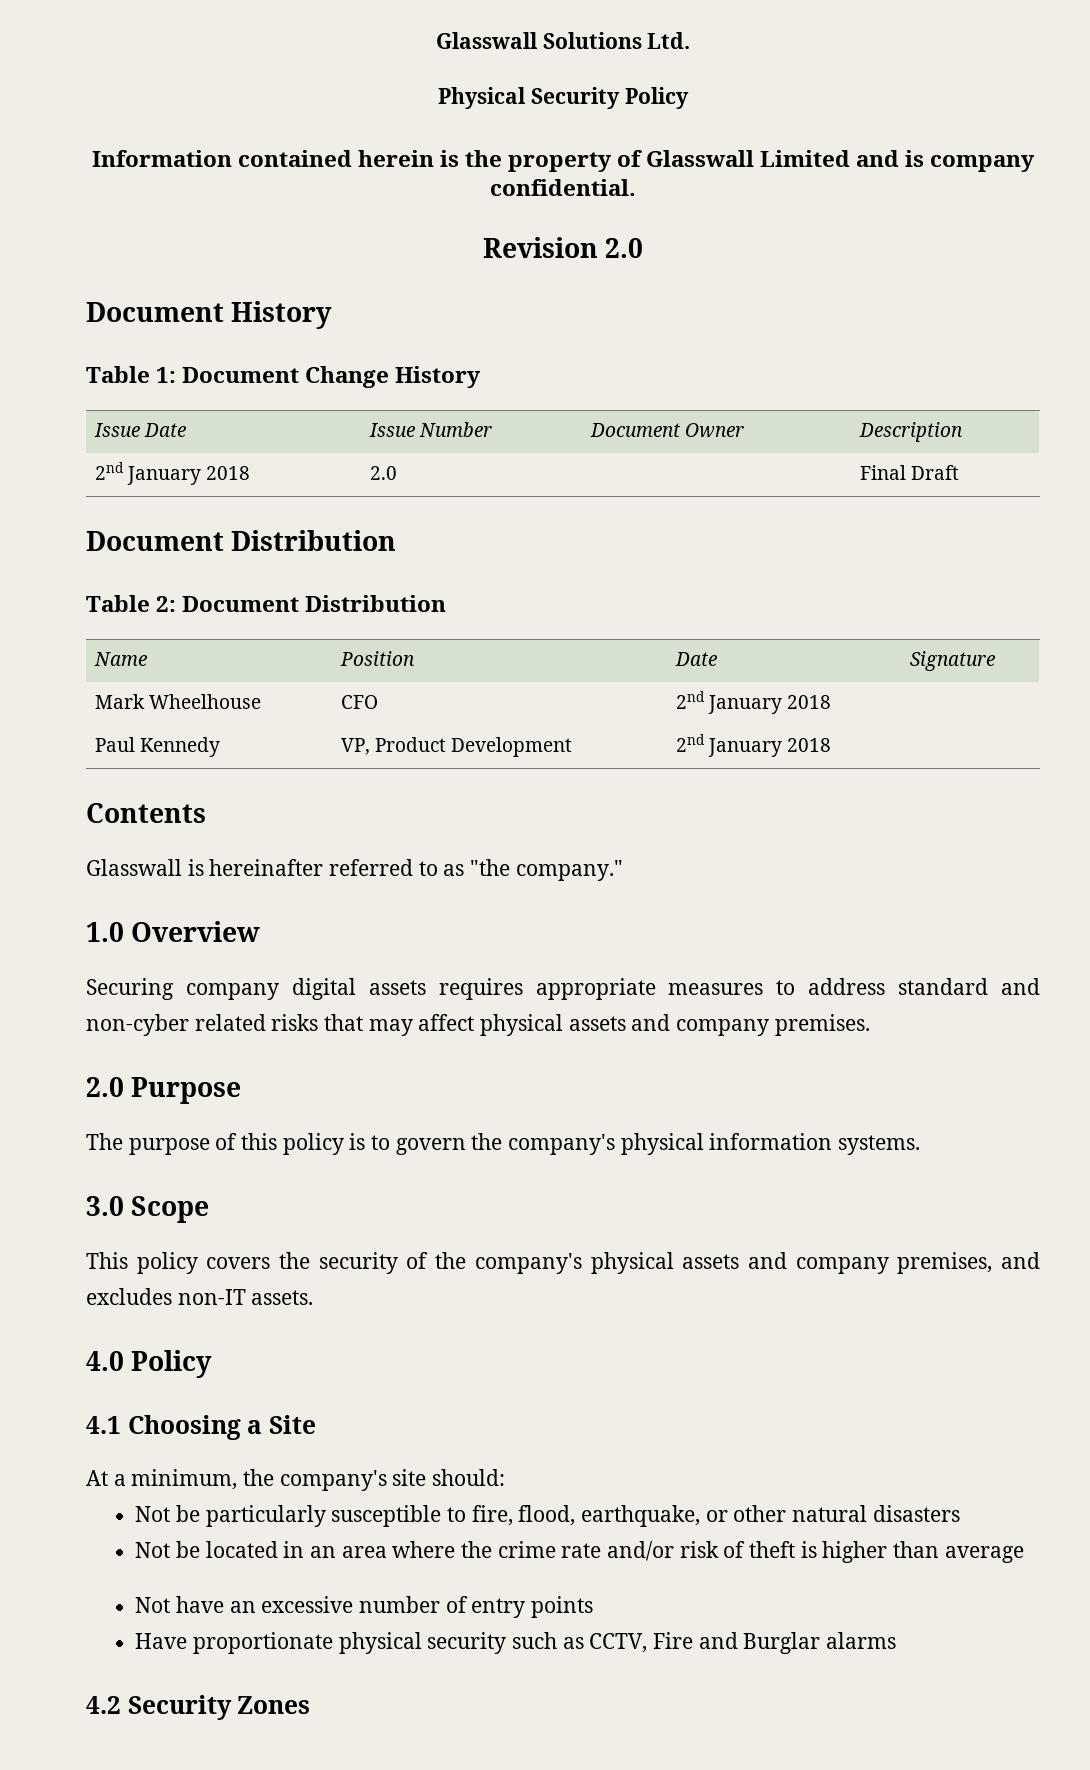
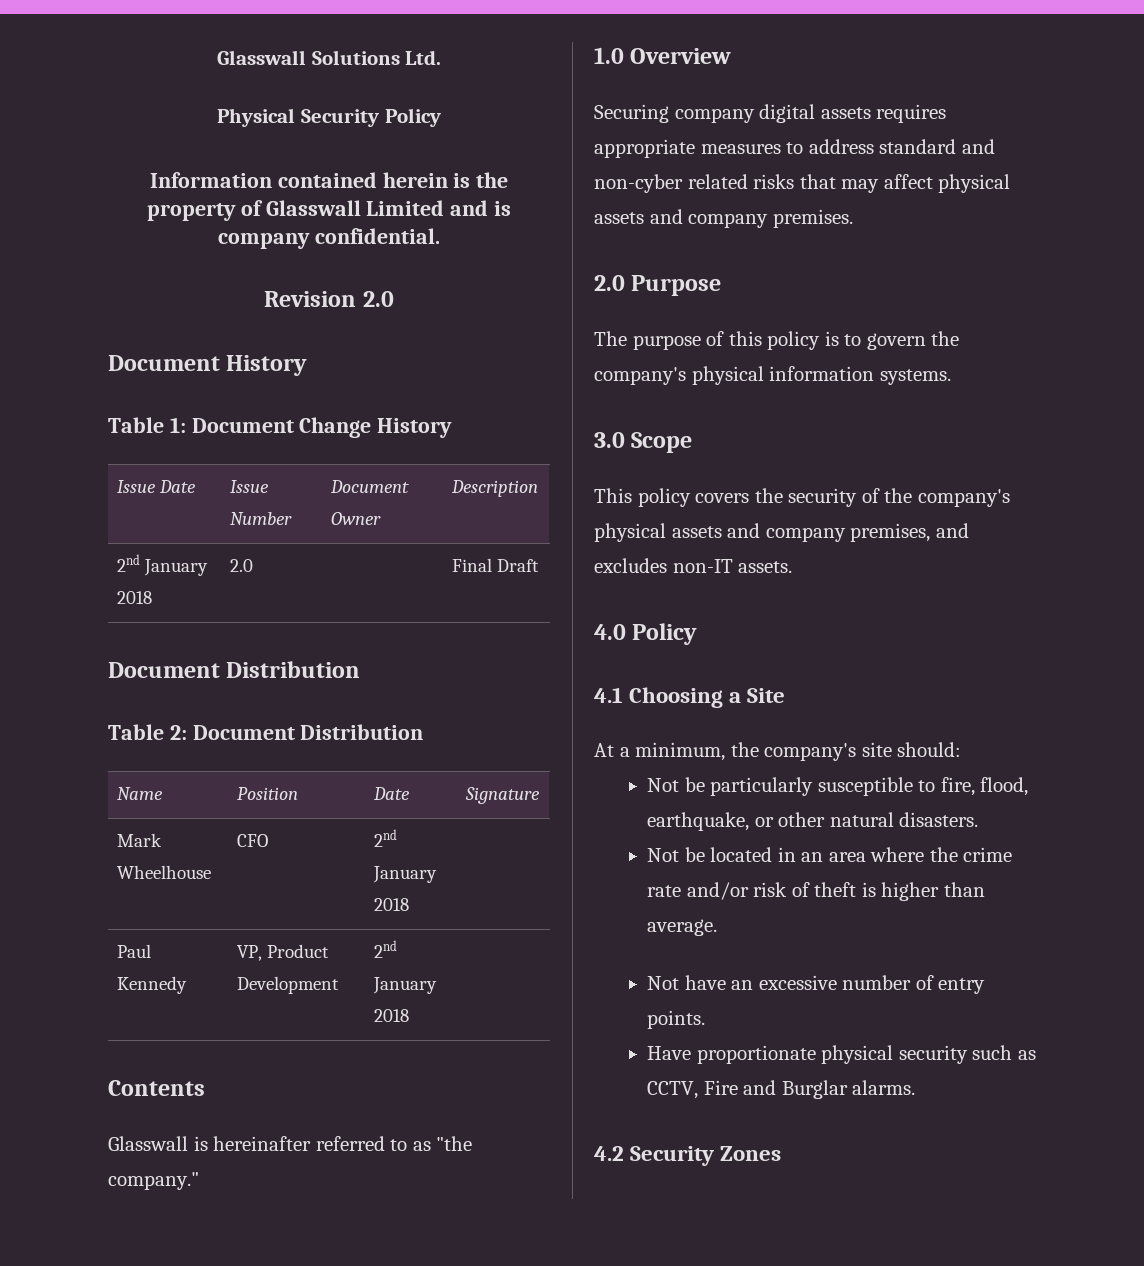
[872,1505,960,1522] disasters -> [899,812,979,827] disasters.
[944,1546,1024,1563] average -> [647,919,718,936] average.
[530,1596,593,1618] points -> [647,1010,706,1029] points.
[825,1632,896,1649] alarms -> [852,1080,916,1095] alarms.

